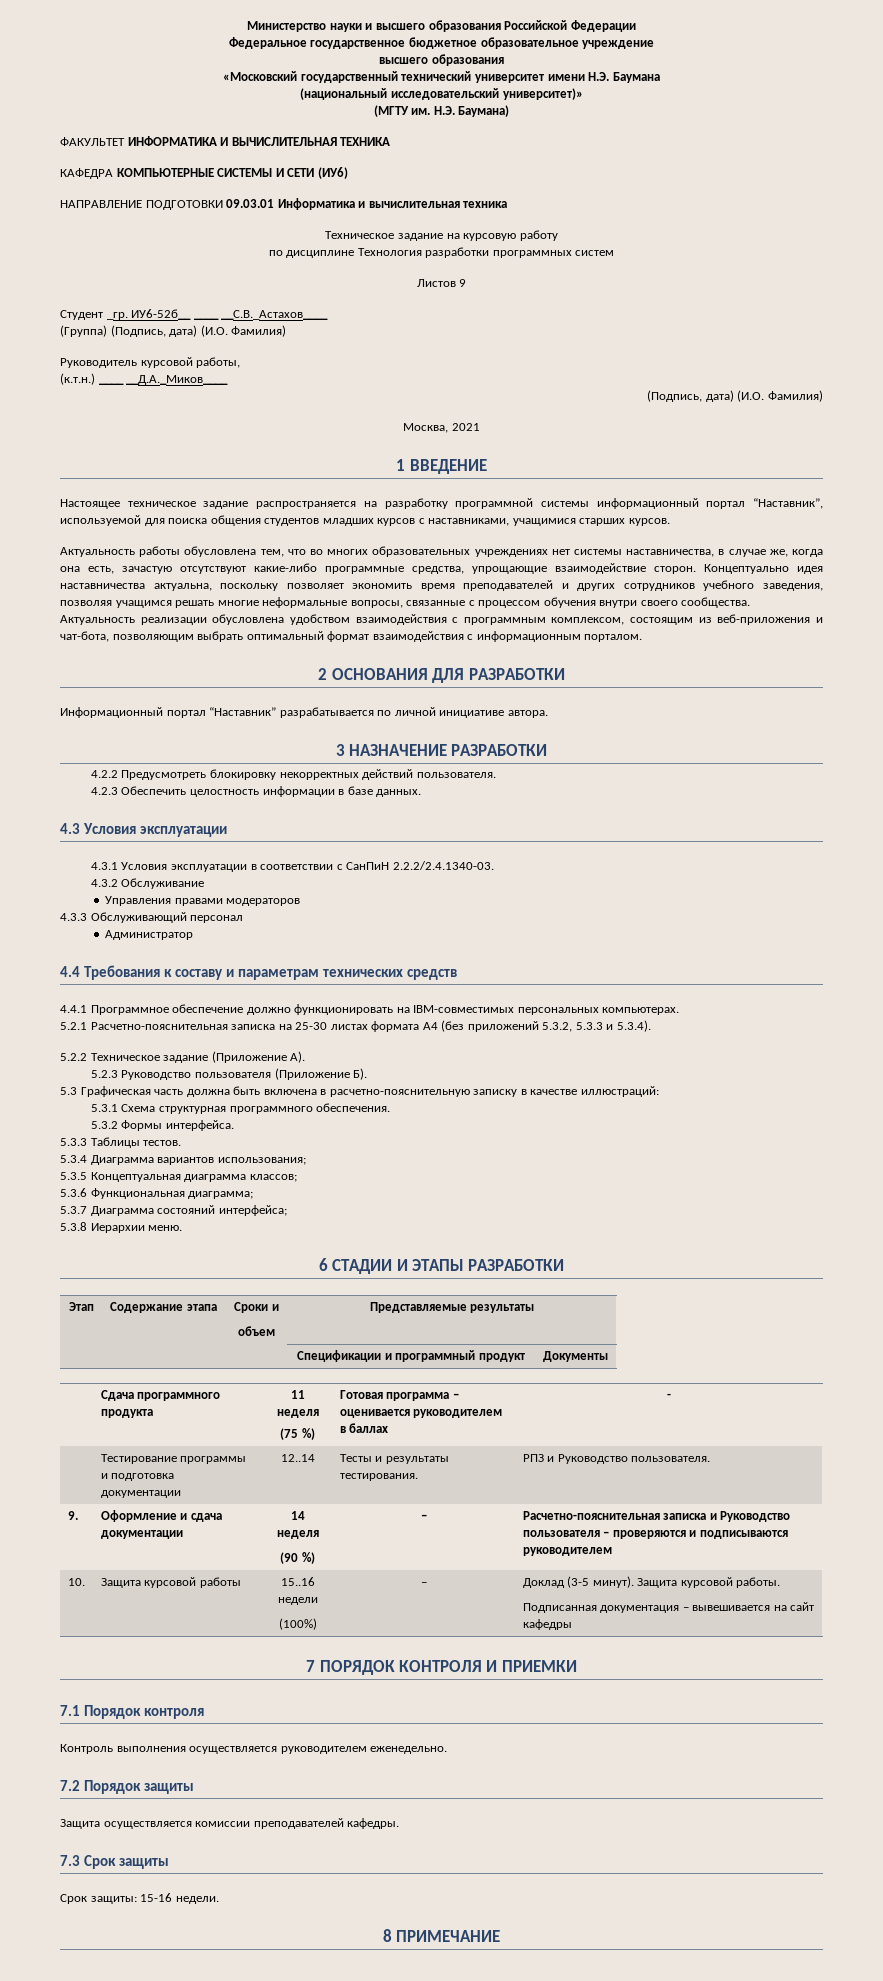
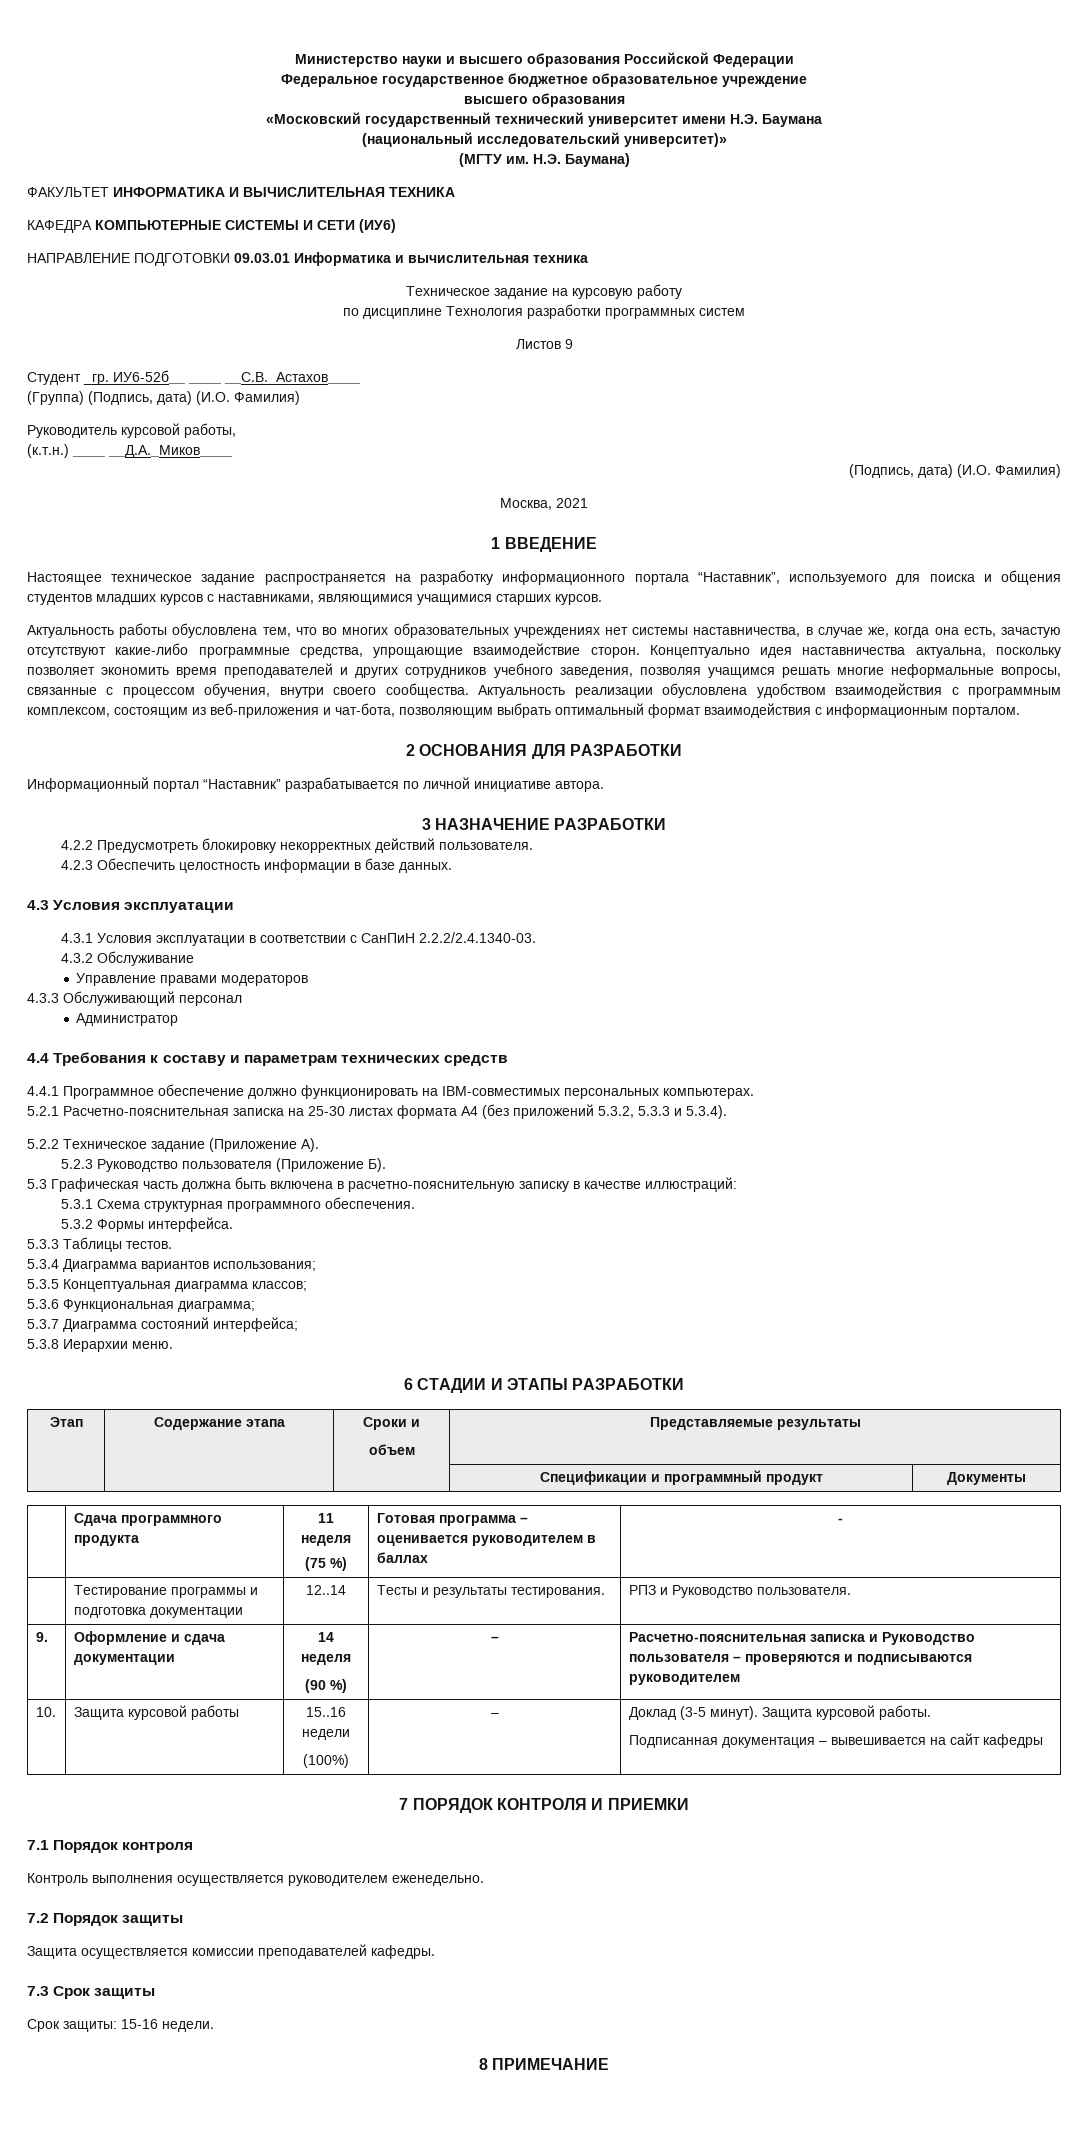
[455,498,823,509] [60,515,141,526] программной системы информационный портал “Наставник”, используемой -> [502,571,888,585] информационного портала “Наставник”, используемого
(208, 521) none -> [983,574,992,582] и
(510, 522) none -> [318,594,413,605] являющимися
[543,597,596,608] обучения -> [204,683,271,698] обучения,
[105,896,172,906] Управления -> [76,973,157,986] Управление

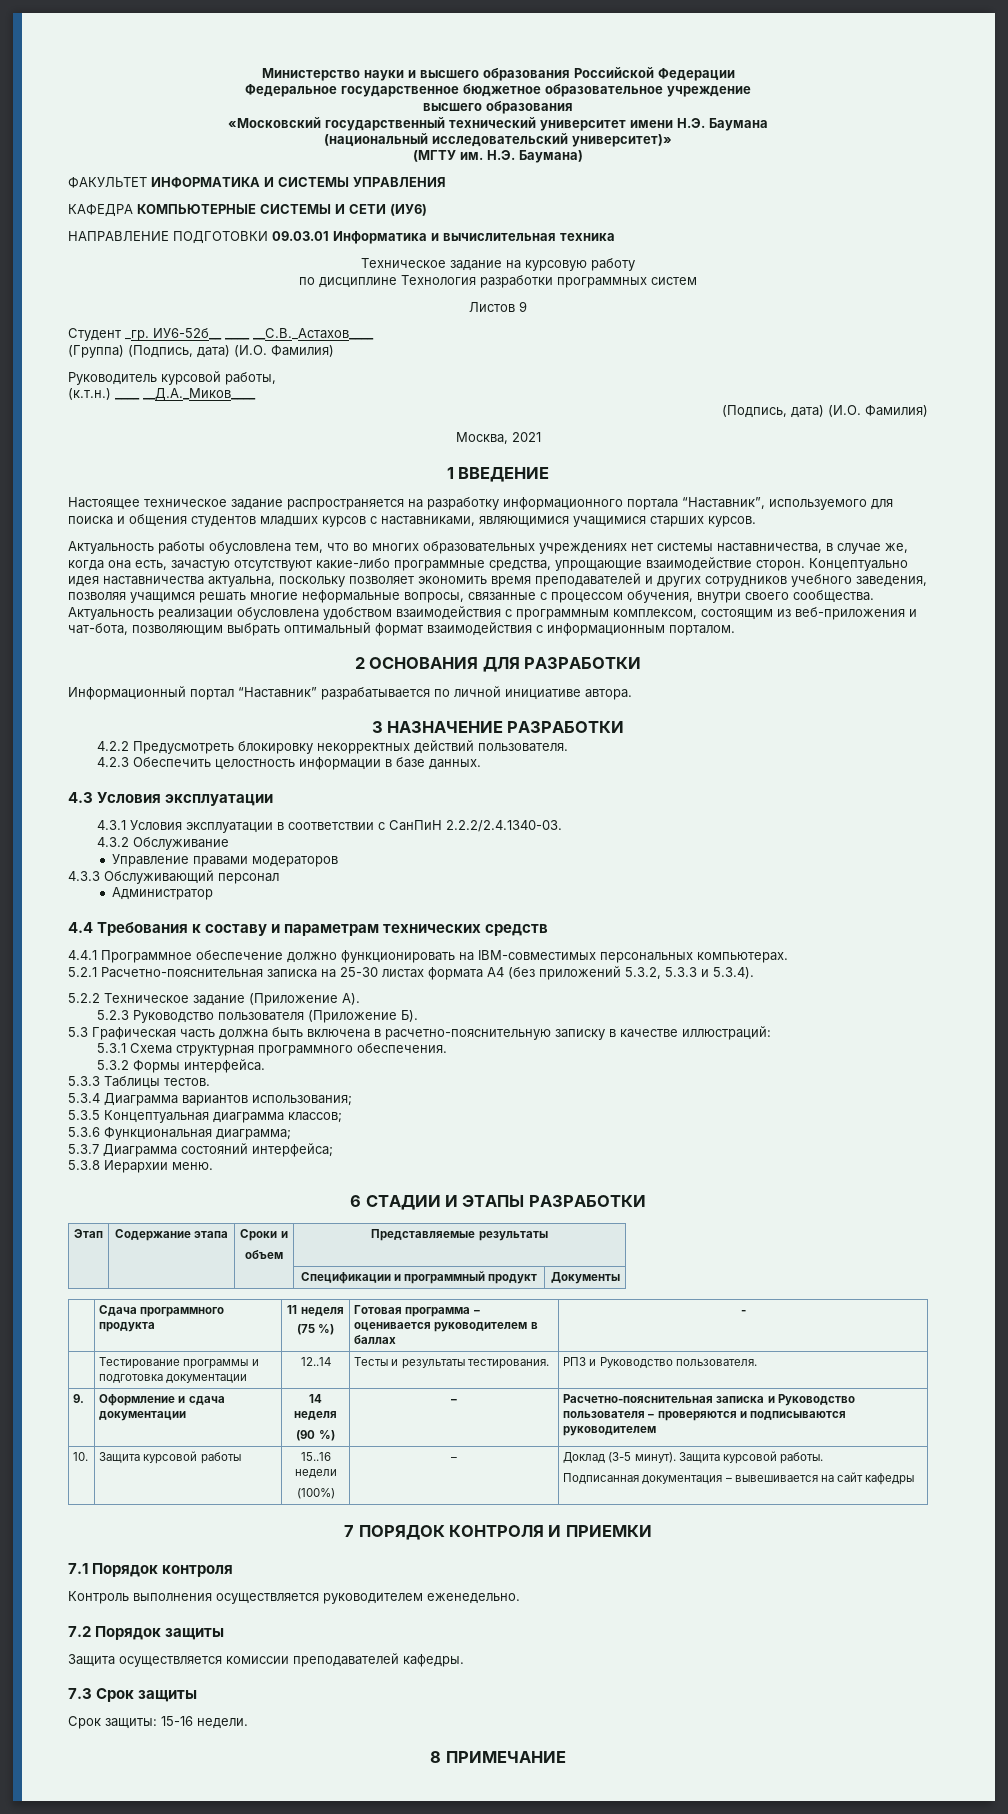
[243,187,455,197] ВЫЧИСЛИТЕЛЬНАЯ ТЕХНИКА -> [278,177,446,187] СИСТЕМЫ УПРАВЛЕНИЯ

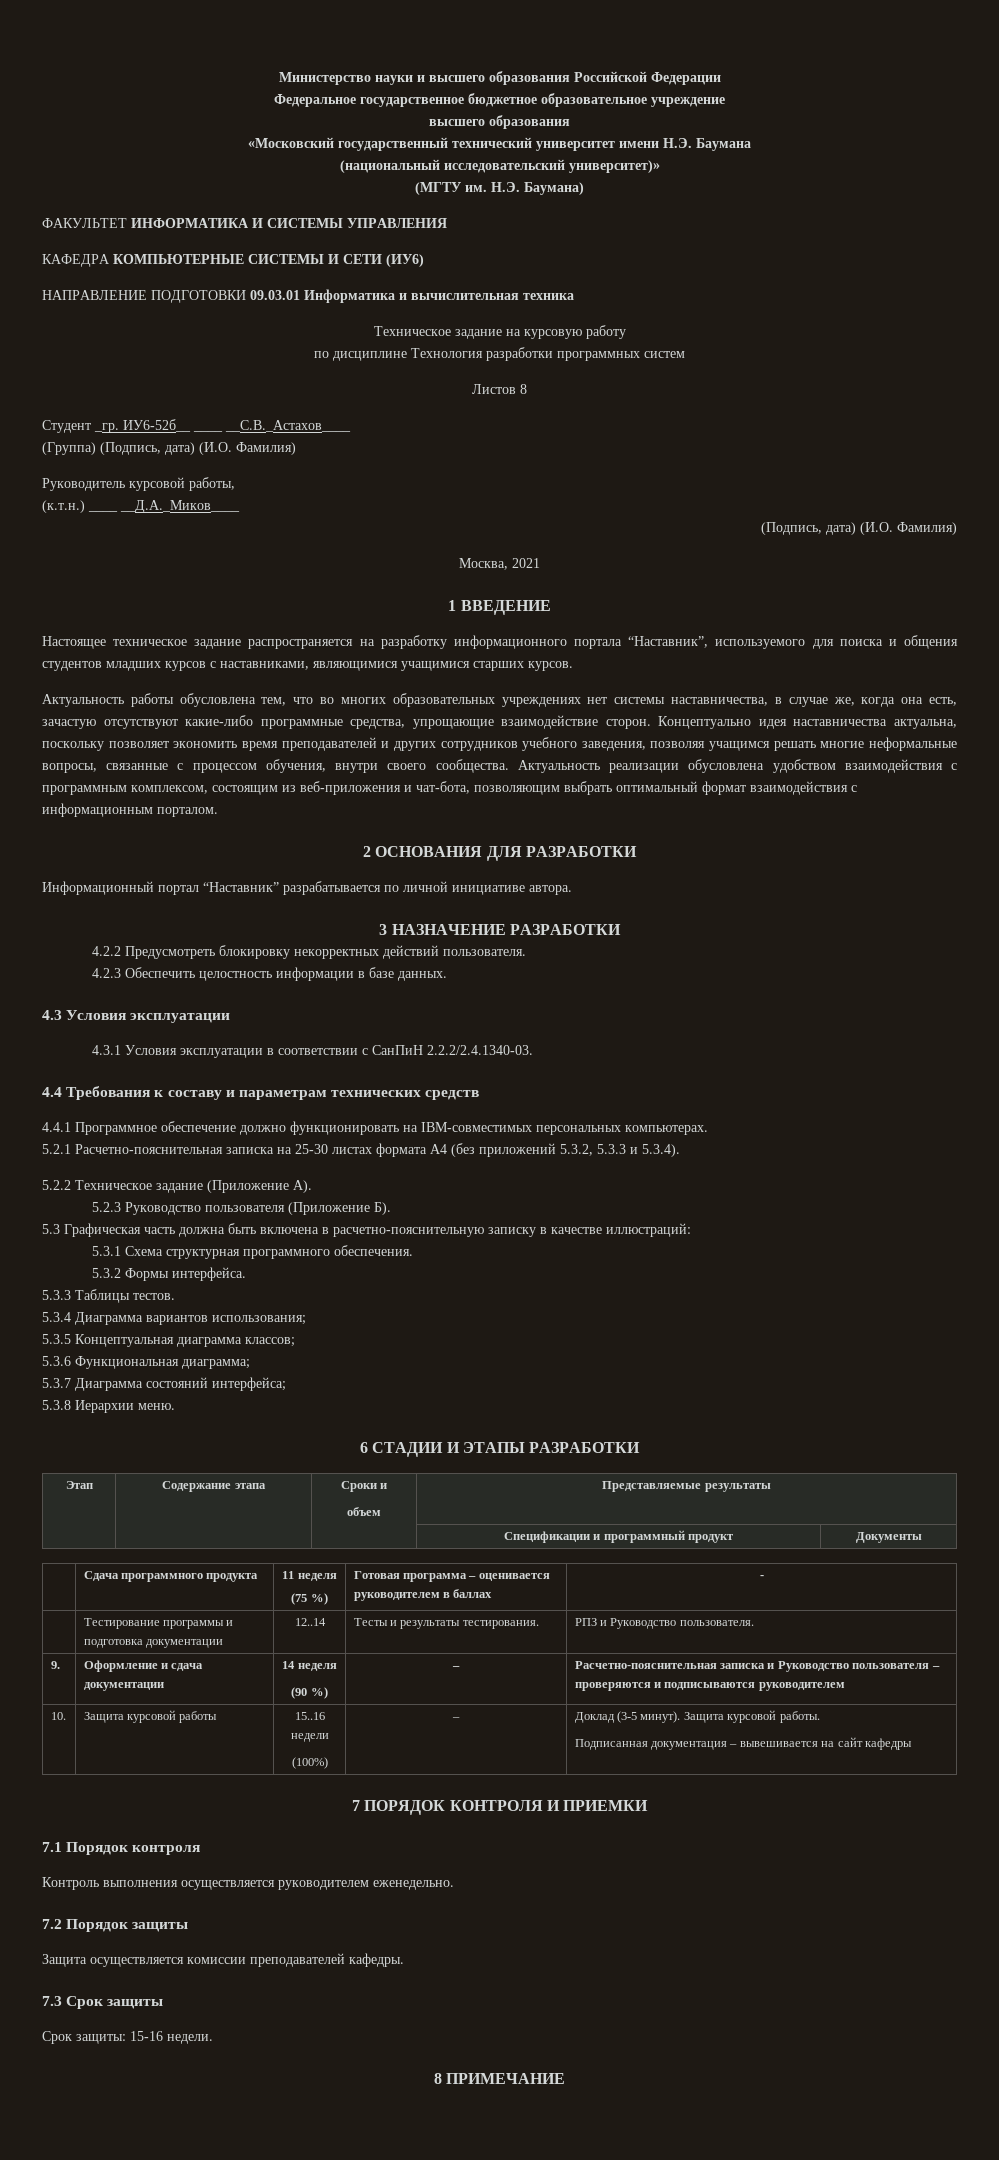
[519,301,527,312] 9 -> [520,384,527,394] 8
[97,837,230,850] [111,854,338,867] [68,870,279,884] [111,887,213,900] // 4.3.2 Обслуживание // Управление правами модераторов // 4.3.3 Обслуживающий персонал // Администратор -> (534, 1050) none

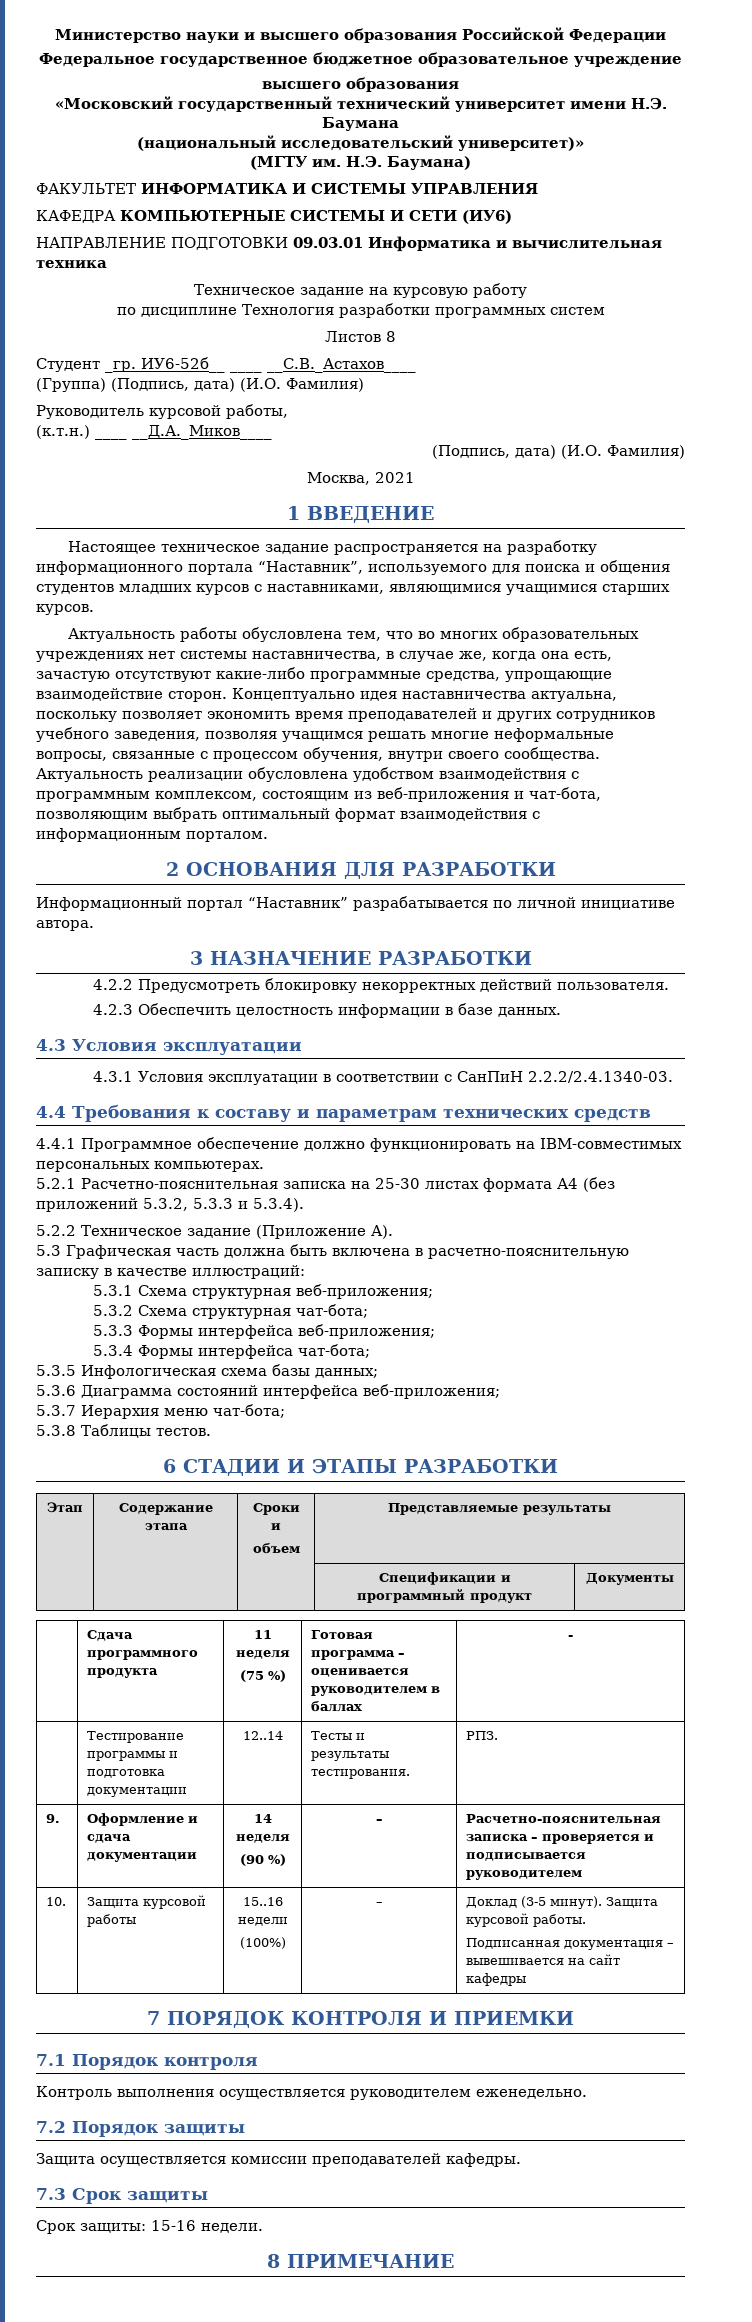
[92,1202,392,1215] // 5.2.3 Руководство пользователя (Приложение Б). -> (393, 1232) none
[243,1245,414,1259] программного обеспечения. -> [296,1284,434,1299] веб-приложения;
[125,1267,247,1281] [42,1289,175,1303] [42,1312,306,1325] [42,1334,295,1347] [42,1356,250,1369] [42,1377,286,1391] [42,1400,175,1413] Формы интерфейса. // 5.3.3 Таблицы тестов. // 5.3.4 Диаграмма вариантов использования; // 5.3.5 Концептуальная диаграмма классов; // 5.3.6 Функциональная диаграмма; // 5.3.7 Диаграмма состояний интерфейса; // 5.3.8 Иерархии меню. -> [138,1304,369,1319] [93,1324,436,1339] [93,1344,371,1359] [36,1364,378,1379] [36,1384,500,1399] [36,1404,285,1419] [36,1424,211,1438] Схема структурная чат-бота; // 5.3.3 Формы интерфейса веб-приложения; // 5.3.4 Формы интерфейса чат-бота; // 5.3.5 Инфологическая схема базы данных; // 5.3.6 Диаграмма состояний интерфейса веб-приложения; // 5.3.7 Иерархия меню чат-бота; // 5.3.8 Таблицы тестов.
[574,1618,754,1629] РПЗ и Руководство пользователя. -> [466,1731,499,1740] РПЗ.
[767,1661,940,1672] [574,1682,756,1691] и Руководство пользователя – проверяются и подписываются -> [531,1834,655,1844] [466,1852,587,1861] – проверяется и подписывается

